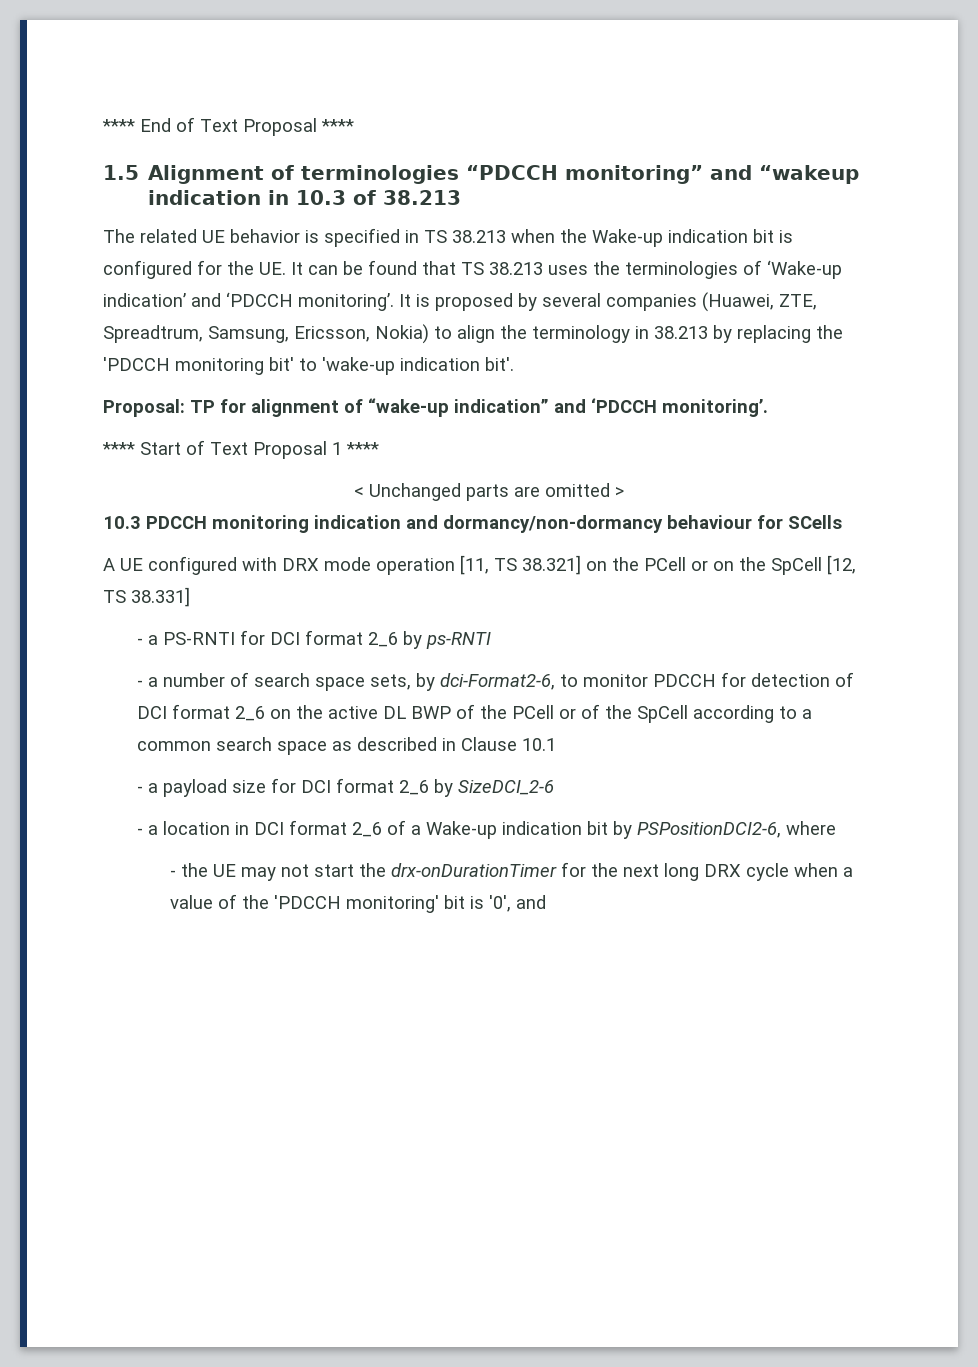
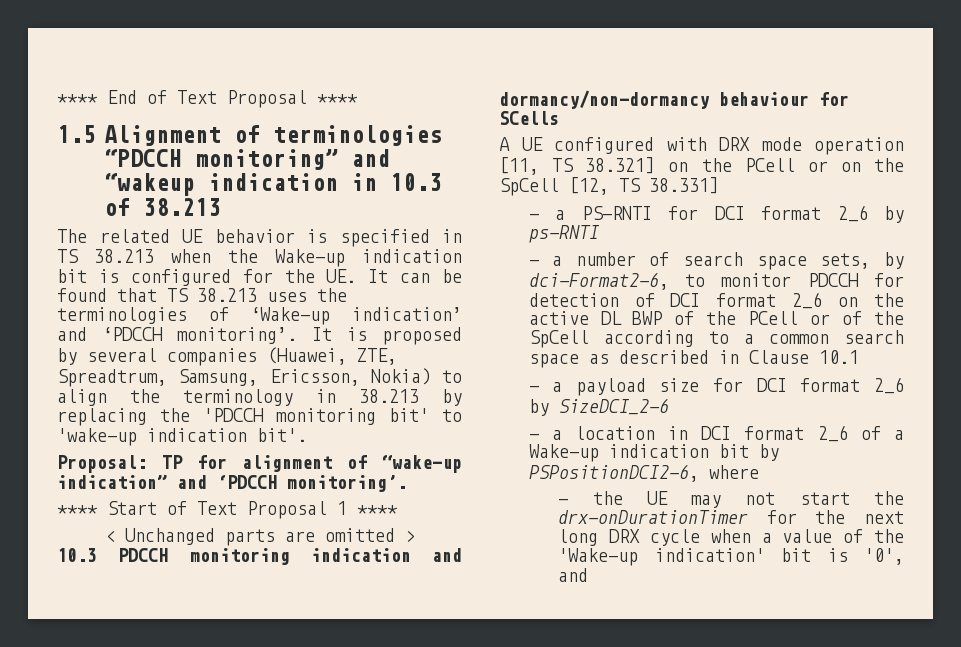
[274,895,440,913] 'PDCCH monitoring' -> [558,548,765,566] 'Wake-up indication'

